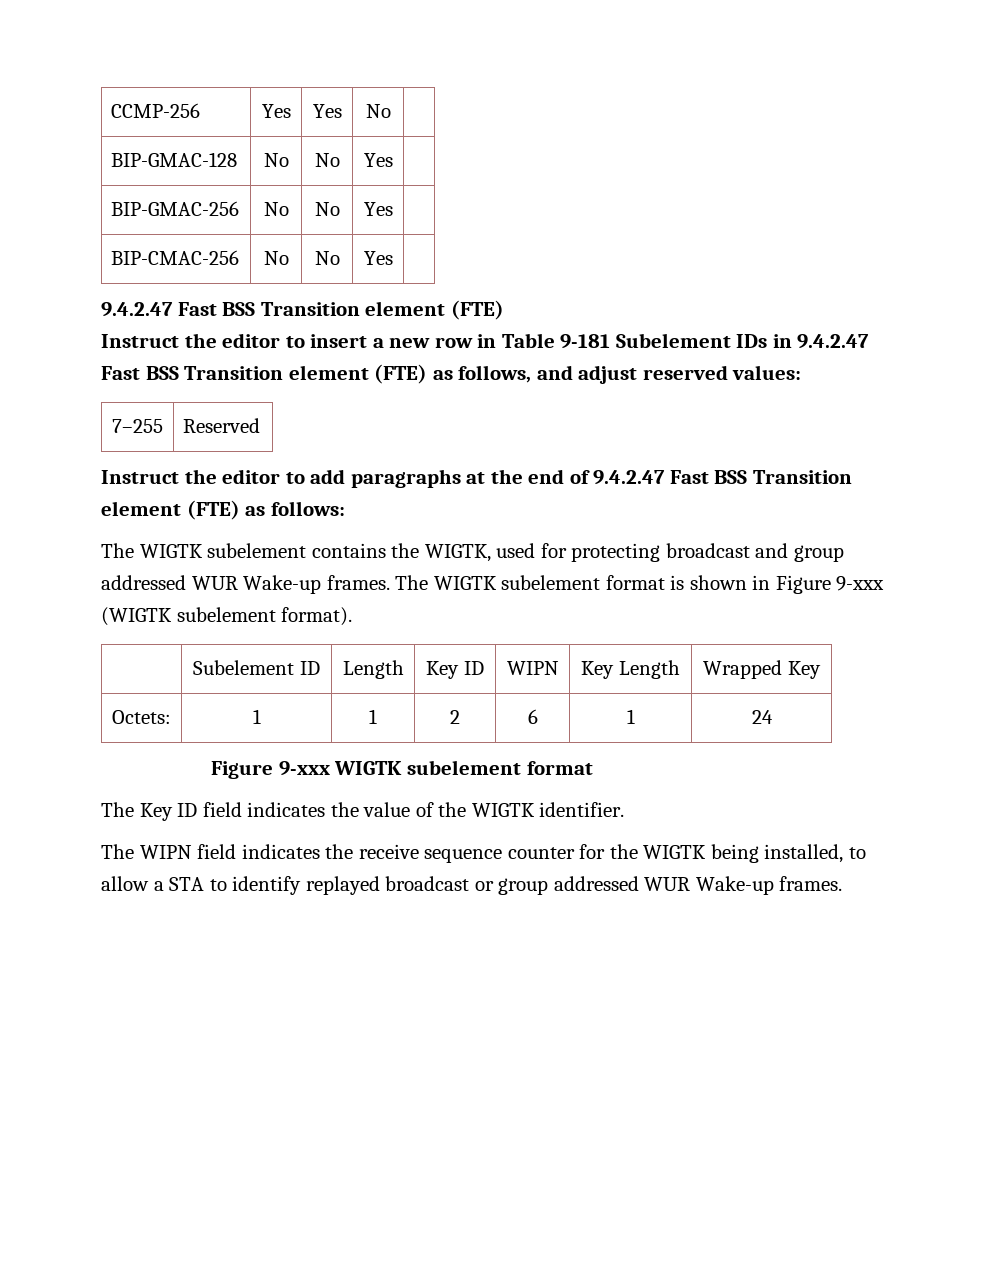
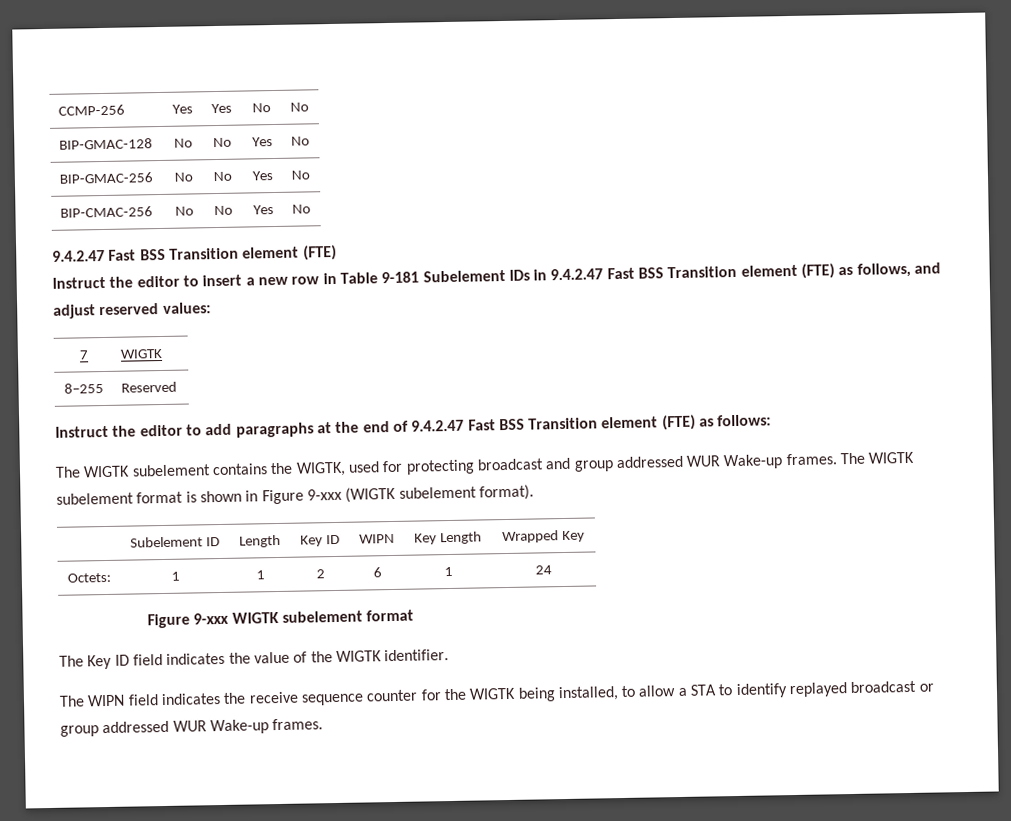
(391, 111) none -> [290,102,309,112] No
(393, 160) none -> [291,136,310,146] No
(393, 209) none -> [291,170,310,180] No
(393, 258) none -> [292,204,311,214] No
[112,419,163,433] 7–255 -> [78,350,89,360] [120,348,164,359] [64,383,104,394] 7 | WIGTK // 8–255

